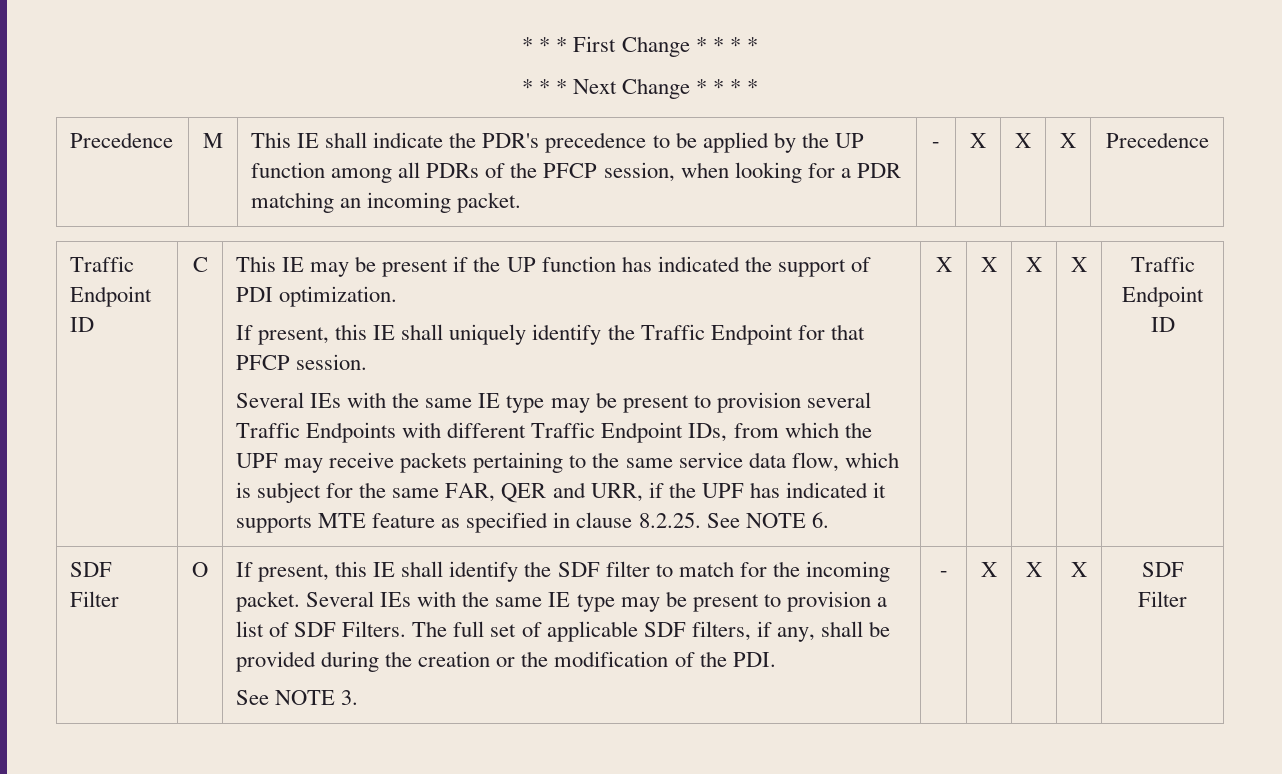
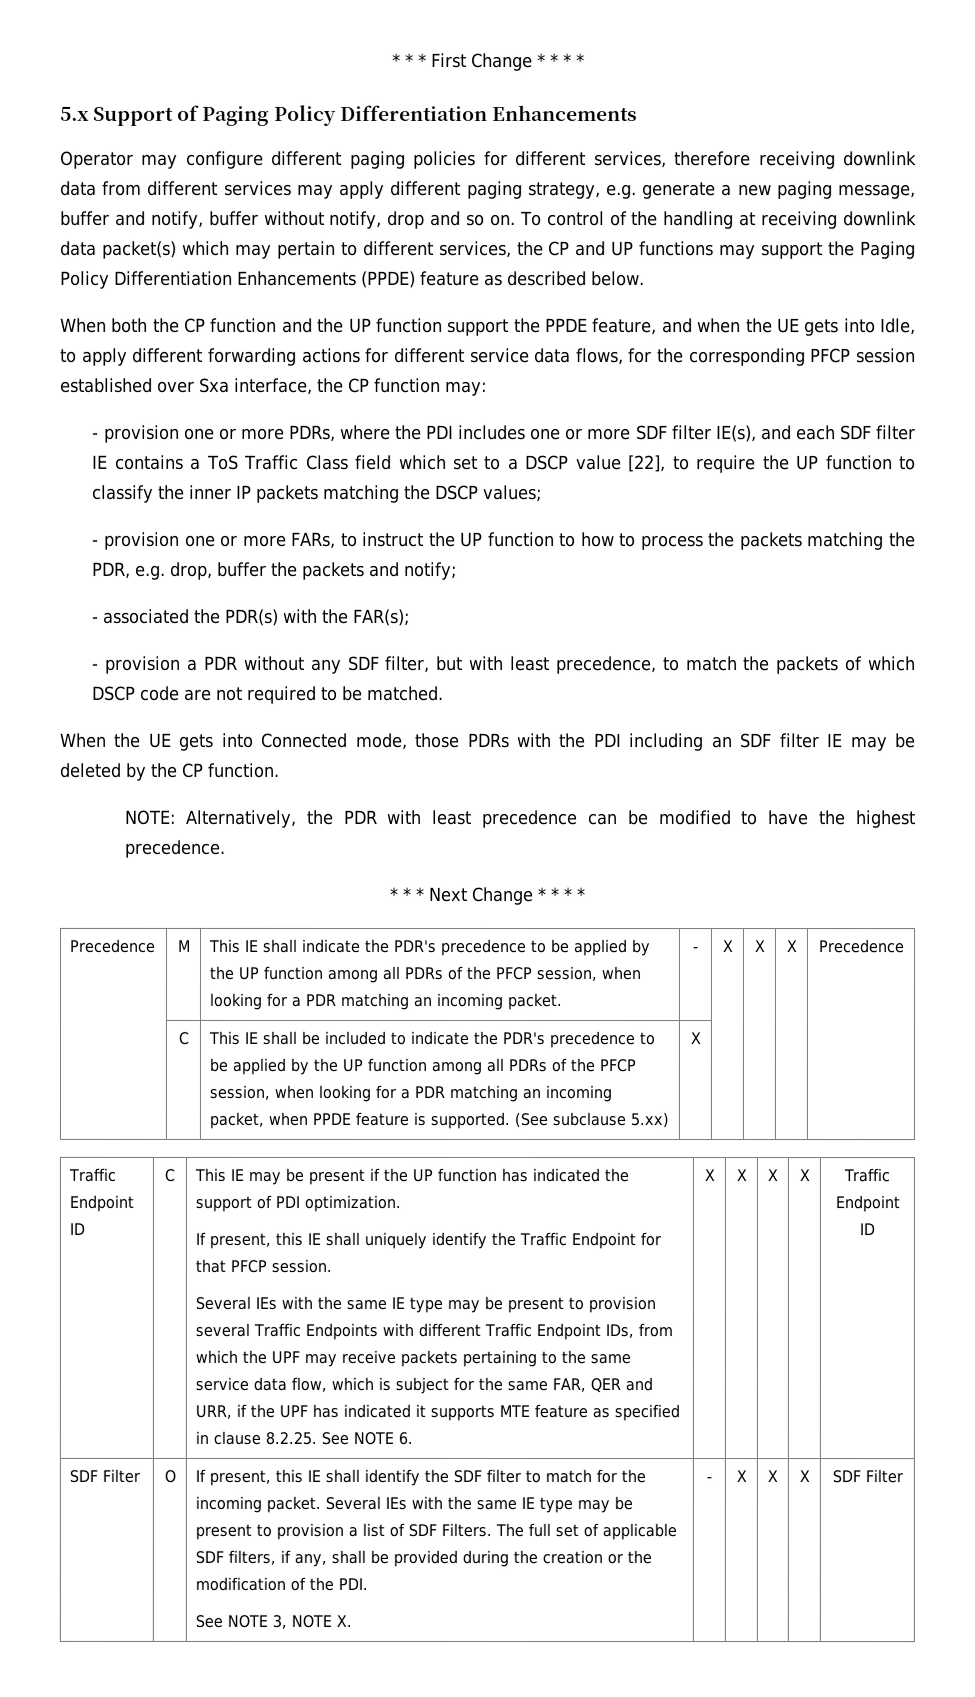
(758, 44) none -> [60,104,637,126] [60,150,918,170] [60,180,916,200] [60,210,918,230] [60,240,917,260] [60,270,645,289] [60,317,916,337] [60,347,916,367] [60,377,487,396] [92,424,917,443] [92,454,916,474] [92,484,543,503] [92,531,916,551] [92,561,458,580] [92,608,411,626] [92,655,917,675] [92,685,445,704] [60,732,917,752] [60,762,280,781] [124,809,916,829] [123,839,226,858] // 5.x Support of Paging Policy Differentiation Enhancements // Operator may configure different paging policies for different services, therefore receiving downlink data from different services may apply different paging strategy, e.g. generate a new paging message, buffer and notify, buffer without notify, drop and so on. To control of the handling at receiving downlink data packet(s) which may pertain to different services, the CP and UP functions may support the Paging Policy Differentiation Enhancements (PPDE) feature as described below. // When both the CP function and the UP function support the PPDE feature, and when the UE gets into Idle, to apply different forwarding actions for different service data flows, for the corresponding PFCP session established over Sxa interface, the CP function may: // - provision one or more PDRs, where the PDI includes one or more SDF filter IE(s), and each SDF filter IE contains a ToS Traffic Class field which set to a DSCP value [22], to require the UP function to classify the inner IP packets matching the DSCP values; // - provision one or more FARs, to instruct the UP function to how to process the packets matching the PDR, e.g. drop, buffer the packets and notify; // - associated the PDR(s) with the FAR(s); // - provision a PDR without any SDF filter, but with least precedence, to match the packets of which DSCP code are not required to be matched. // When the UE gets into Connected mode, those PDRs with the PDI including an SDF filter IE may be deleted by the CP function. // NOTE: Alternatively, the PDR with least precedence can be modified to have the highest precedence.
(1209, 140) none -> [177,1031,189,1045] [208,1030,656,1049] [209,1057,637,1075] [209,1084,613,1103] [209,1111,670,1130] [689,1032,701,1045] // | C | This IE shall be included to indicate the PDR's precedence to be applied by the UP function among all PDRs of the PFCP session, when looking for a PDR matching an incoming packet, when PPDE feature is supported. (See subclause 5.xx) | X | | | |
[341,690,359,705] 3. -> [272,1614,353,1629] 3, NOTE X.

